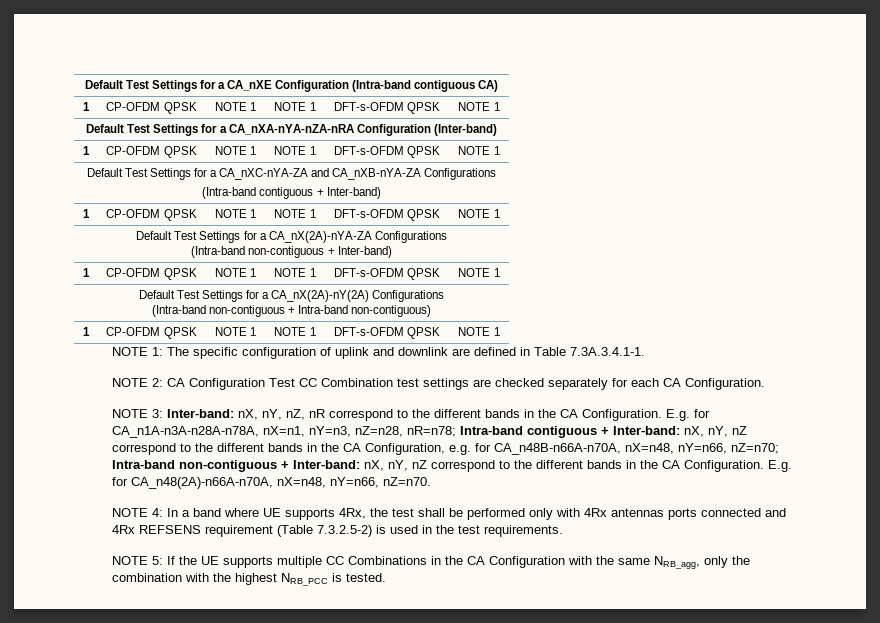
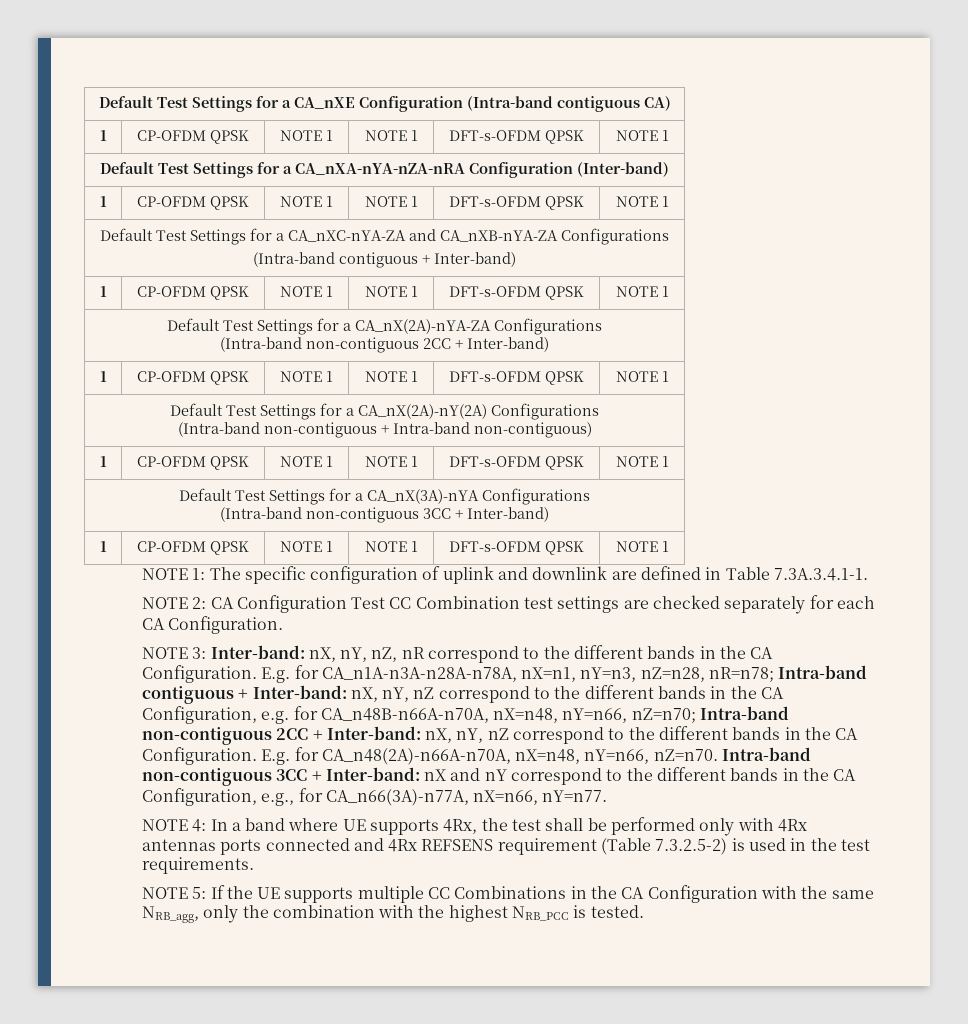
(325, 252) none -> [423,338,451,349] 2CC
(500, 331) none -> [178,488,590,505] [219,507,549,523] [99,541,107,552] [137,541,249,555] [280,541,333,552] [364,541,418,552] [449,541,584,555] [615,541,669,552] // Default Test Settings for a CA_nX(3A)-nYA Configurations // (Intra-band non-contiguous 3CC + Inter-band) // 1 | CP-OFDM QPSK | NOTE 1 | NOTE 1 | DFT-s-OFDM QPSK | NOTE 1
(278, 466) none -> [276,728,309,740] 2CC
(432, 481) none -> [722,747,812,761] [141,767,857,786] [141,788,608,806] Intra-band non-contiguous 3CC + Inter-band: nX and nY correspond to the different bands in the CA Configuration, e.g., for CA_n66(3A)-n77A, nX=n66, nY=n77.

